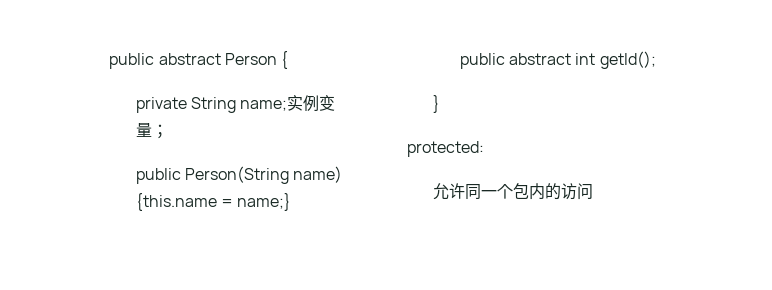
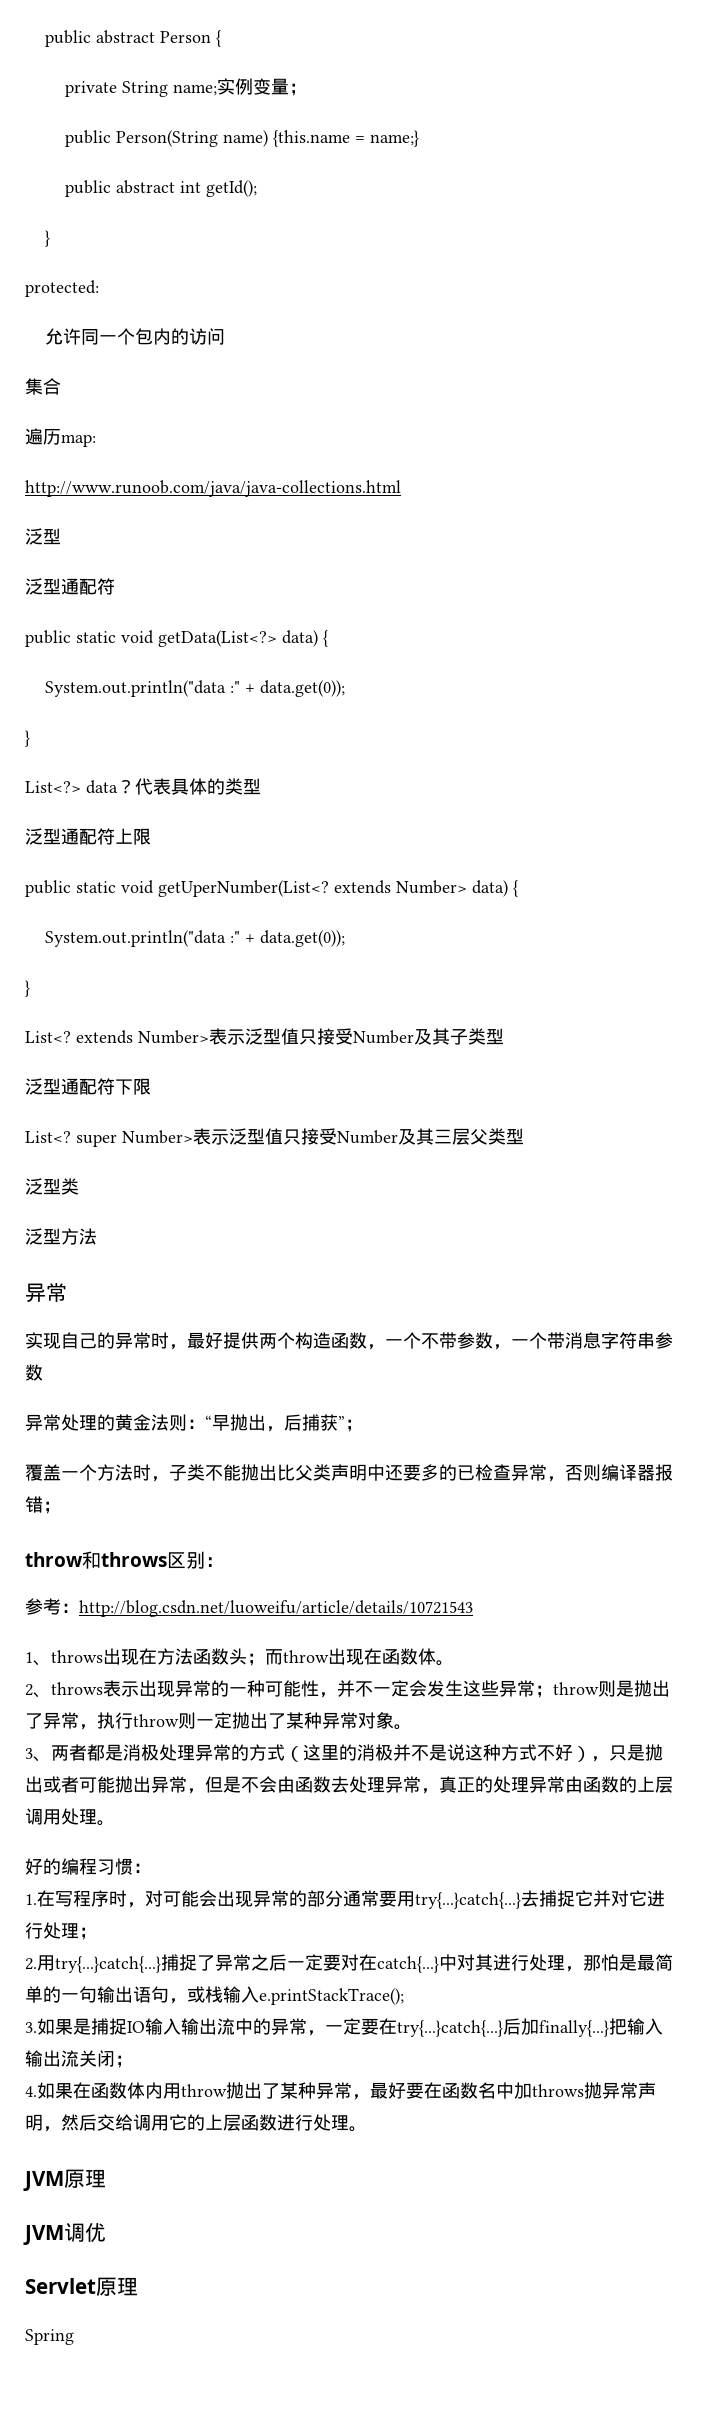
(594, 191) none -> [25,378,61,395] [25,428,96,447] [25,480,401,497] [25,528,61,545] [25,578,115,595] [25,630,328,647] [44,680,345,697] [25,730,30,747] [25,778,261,795] [25,828,151,845] [25,880,518,897] [44,930,345,947] [25,980,30,997] [25,1028,504,1045] [25,1078,151,1095] [25,1128,524,1147] [25,1178,79,1195] [25,1228,97,1245] [25,1283,67,1303] [25,1332,673,1350] [25,1364,43,1381] [25,1414,363,1432] [25,1464,673,1482] [25,1496,61,1514] [25,1551,224,1569] [25,1598,473,1617] [25,1648,454,1666] [25,1680,670,1698] [25,1712,412,1730] [25,1744,663,1762] [25,1776,673,1794] [25,1808,115,1826] [25,1858,151,1875] [25,1890,665,1909] [25,1922,97,1940] [25,1954,673,1973] [25,1986,404,2005] [25,2018,663,2037] [25,2050,133,2068] [25,2082,656,2100] [25,2114,367,2132] [23,2169,106,2191] [23,2223,106,2245] [25,2277,138,2296] [25,2329,74,2345] // 集合 // 遍历map: // http://www.runoob.com/java/java-collections.html // 泛型 // 泛型通配符 // public static void getData(List<?> data) { // System.out.println("data :" + data.get(0)); // } // List<?> data？代表具体的类型 // 泛型通配符上限 // public static void getUperNumber(List<? extends Number> data) { // System.out.println("data :" + data.get(0)); // } // List<? extends Number>表示泛型值只接受Number及其子类型 // 泛型通配符下限 // List<? super Number>表示泛型值只接受Number及其三层父类型 // 泛型类 // 泛型方法 // 异常 // 实现自己的异常时，最好提供两个构造函数，一个不带参数，一个带消息字符串参数 // 异常处理的黄金法则：“早抛出，后捕获”； // 覆盖一个方法时，子类不能抛出比父类声明中还要多的已检查异常，否则编译器报错； // throw和throws区别： // 参考：http://blog.csdn.net/luoweifu/article/details/10721543 // 1、throws出现在方法函数头；而throw出现在函数体。 // 2、throws表示出现异常的一种可能性，并不一定会发生这些异常；throw则是抛出了异常，执行throw则一定抛出了某种异常对象。 // 3、两者都是消极处理异常的方式（这里的消极并不是说这种方式不好），只是抛出或者可能抛出异常，但是不会由函数去处理异常，真正的处理异常由函数的上层调用处理。 // 好的编程习惯： // 1.在写程序时，对可能会出现异常的部分通常要用try{...}catch{...}去捕捉它并对它进行处理； // 2.用try{...}catch{...}捕捉了异常之后一定要对在catch{...}中对其进行处理，那怕是最简单的一句输出语句，或栈输入e.printStackTrace(); // 3.如果是捕捉IO输入输出流中的异常，一定要在try{...}catch{...}后加finally{...}把输入输出流关闭； // 4.如果在函数体内用throw抛出了某种异常，最好要在函数名中加throws抛异常声明，然后交给调用它的上层函数进行处理。 // JVM原理 // JVM调优 // Servlet原理 // Spring

